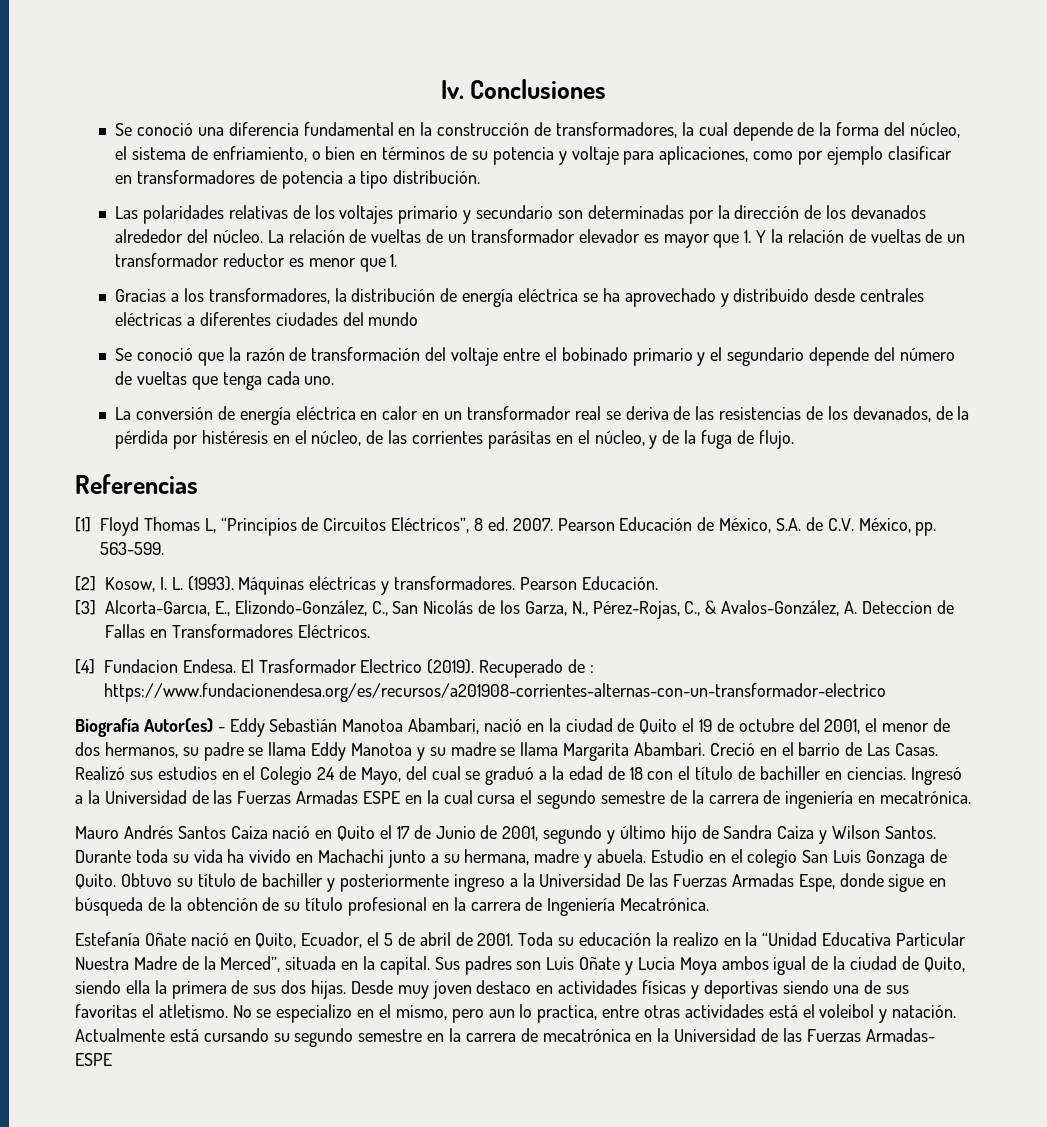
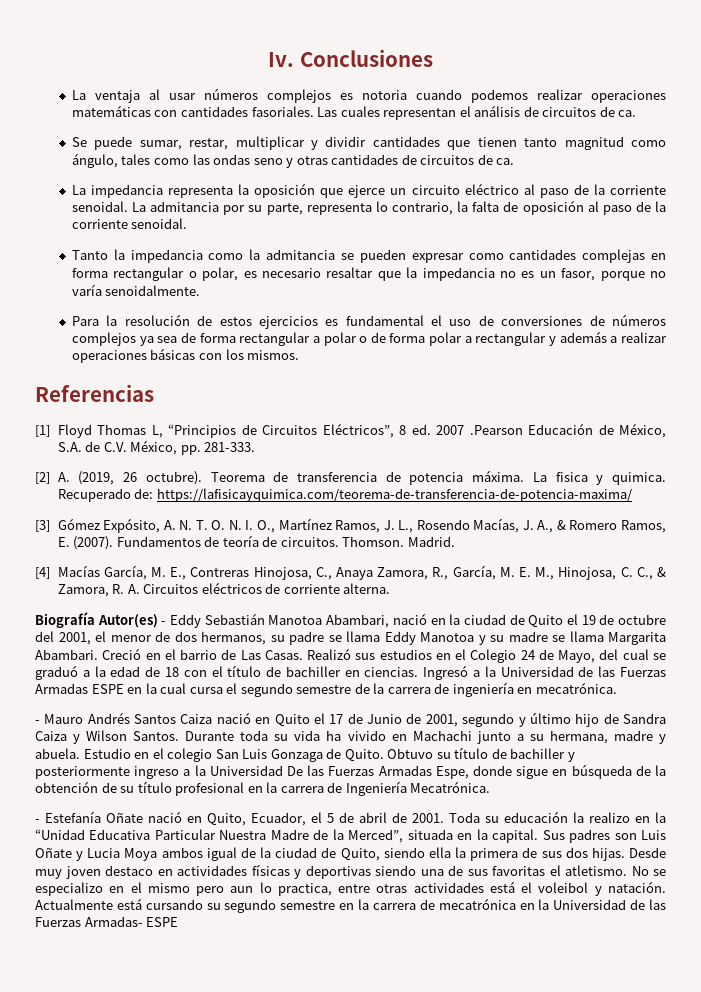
[115,122,960,141] [115,146,952,165] [115,170,481,189] [115,205,926,224] [115,229,966,248] [115,253,398,272] [115,288,925,307] [115,312,419,326] [115,347,955,366] [115,371,335,390] [115,406,970,425] [115,430,794,449] Se conoció una diferencia fundamental en la construcción de transformadores, la cual depende de la forma del núcleo, el sistema de enfriamiento, o bien en términos de su potencia y voltaje para aplicaciones, como por ejemplo clasificar en transformadores de potencia a tipo distribución. // Las polaridades relativas de los voltajes primario y secundario son determinadas por la dirección de los devanados alrededor del núcleo. La relación de vueltas de un transformador elevador es mayor que 1. Y la relación de vueltas de un transformador reductor es menor que 1. // Gracias a los transformadores, la distribución de energía eléctrica se ha aprovechado y distribuido desde centrales eléctricas a diferentes ciudades del mundo // Se conoció que la razón de transformación del voltaje entre el bobinado primario y el segundario depende del número de vueltas que tenga cada uno. // La conversión de energía eléctrica en calor en un transformador real se deriva de las resistencias de los devanados, de la pérdida por histéresis en el núcleo, de las corrientes parásitas en el núcleo, y de la fuga de flujo. -> [71,88,667,103] [71,105,637,120] [71,136,667,150] [71,153,515,168] [71,183,667,198] [71,200,666,215] [71,218,188,229] [71,249,666,263] [71,267,666,281] [71,284,201,296] [71,314,666,329] [71,331,668,346] [71,348,300,363] La ventaja al usar números complejos es notoria cuando podemos realizar operaciones matemáticas con cantidades fasoriales. Las cuales representan el análisis de circuitos de ca. // Se puede sumar, restar, multiplicar y dividir cantidades que tienen tanto magnitud como ángulo, tales como las ondas seno y otras cantidades de circuitos de ca. // La impedancia representa la oposición que ejerce un circuito eléctrico al paso de la corriente senoidal. La admitancia por su parte, representa lo contrario, la falta de oposición al paso de la corriente senoidal. // Tanto la impedancia como la admitancia se pueden expresar como cantidades complejas en forma rectangular o polar, es necesario resaltar que la impedancia no es un fasor, porque no varía senoidalmente. // Para la resolución de estos ejercicios es fundamental el uso de conversiones de números complejos ya sea de forma rectangular a polar o de forma polar a rectangular y además a realizar operaciones básicas con los mismos.
[512,518,615,531] 2007. Pearson -> [436,425,523,435] 2007 .Pearson
[100,542,164,555] 563-599. -> [204,442,256,452] 281-333.
[105,576,658,595] [75,600,954,619] [105,624,370,638] [75,659,594,678] [104,683,886,702] Kosow, I. L. (1993). Máquinas eléctricas y transformadores. Pearson Educación. // [3] Alcorta-Garcıa, E., Elizondo-González, C., San Nicolás de los Garza, N., Pérez-Rojas, C., & Avalos-González, A. Deteccion de Fallas en Transformadores Eléctricos. // [4] Fundacion Endesa. El Trasformador Electrico (2019). Recuperado de : https://www.fundacionendesa.org/es/recursos/a201908-corrientes-alternas-con-un-transformador-electrico -> [57,470,666,485] [57,488,632,502] [35,518,666,533] [57,535,455,550] [35,565,666,580] [57,582,391,597] A. (2019, 26 octubre). Teorema de transferencia de potencia máxima. La fisica y quimica. Recuperado de: https://lafisicayquimica.com/teorema-de-transferencia-de-potencia-maxima/ // [3] Gómez Expósito, A. N. T. O. N. I. O., Martínez Ramos, J. L., Rosendo Macías, J. A., & Romero Ramos, E. (2007). Fundamentos de teoría de circuitos. Thomson. Madrid. // [4] Macías García, M. E., Contreras Hinojosa, C., Anaya Zamora, R., García, M. E. M., Hinojosa, C. C., & Zamora, R. A. Circuitos eléctricos de corriente alterna.
(972, 797) none -> [35,720,40,724] -
(710, 904) none -> [35,819,40,823] -
[395,1005,447,1020] mismo, -> [147,883,190,893] mismo

